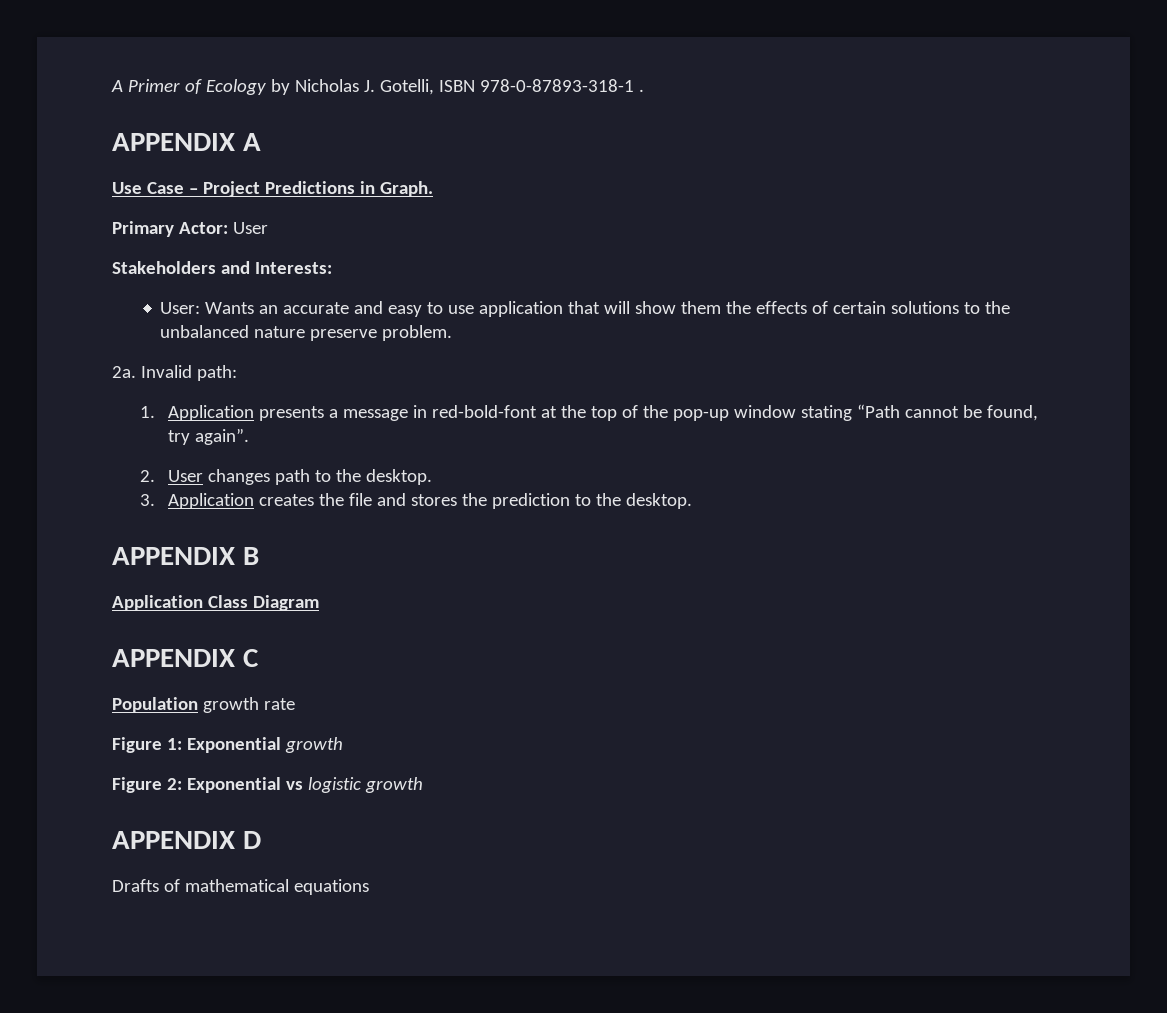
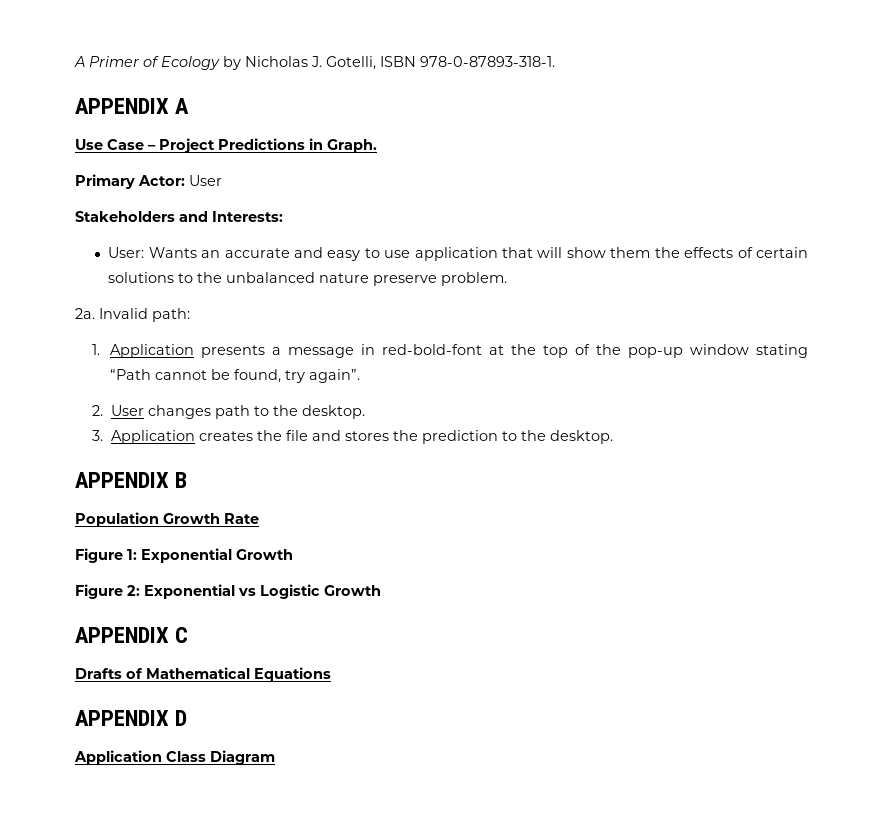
[479,79,644,92] 978-0-87893-318-1 . -> [420,56,555,67] 978-0-87893-318-1.
[112,595,319,611] [112,649,259,667] // Application Class Diagram // APPENDIX C -> (188, 480) none
[202,697,295,713] growth rate -> [163,513,259,524] Growth Rate
[284,737,343,753] growth -> [236,549,293,560] Growth
[307,777,423,793] [112,831,261,849] [112,879,369,895] logistic growth // APPENDIX D // Drafts of mathematical equations -> [260,584,381,599] [75,627,189,643] [75,667,331,682] [75,710,188,726] [74,750,275,765] Logistic Growth // APPENDIX C // Drafts of Mathematical Equations // APPENDIX D // Application Class Diagram

